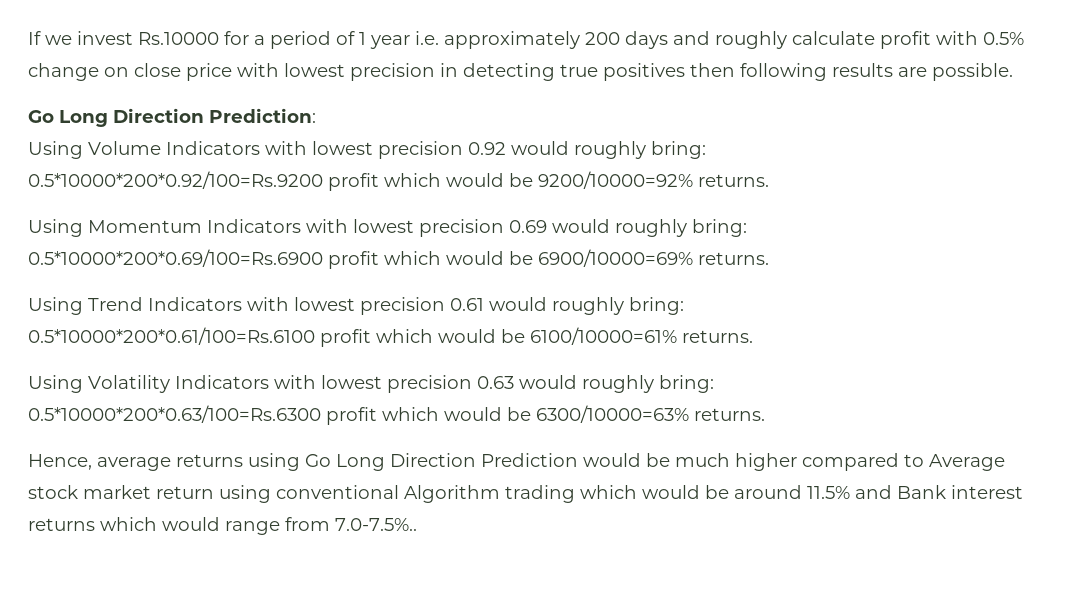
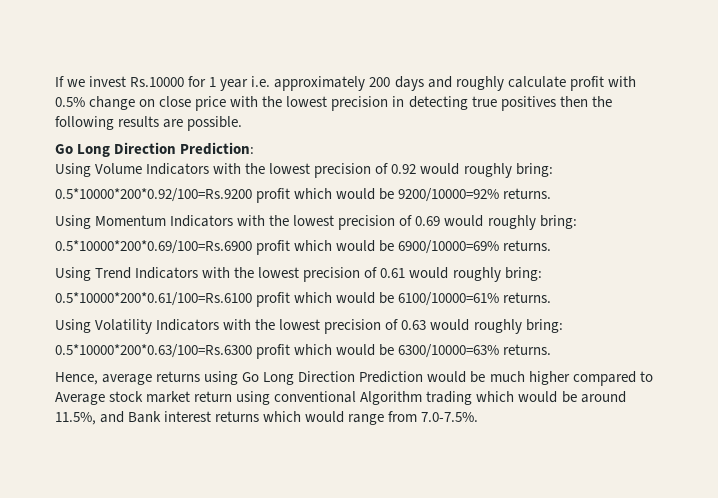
[254,31,355,49] a period of -> (207, 81) none
(279, 70) none -> [262,96,283,107] the
(735, 70) none -> [591,96,612,107] the
[312,141,463,159] lowest precision -> [245,163,389,178] the lowest precision of
[353,219,504,237] lowest precision -> [269,215,413,230] the lowest precision of
[294,297,445,315] lowest precision -> [234,267,378,282] the lowest precision of
[321,375,472,393] lowest precision -> [255,319,399,334] the lowest precision of
[807,486,850,499] 11.5% -> [55,412,96,425] 11.5%,
[335,518,417,531] 7.0-7.5%.. -> [421,412,479,422] 7.0-7.5%.

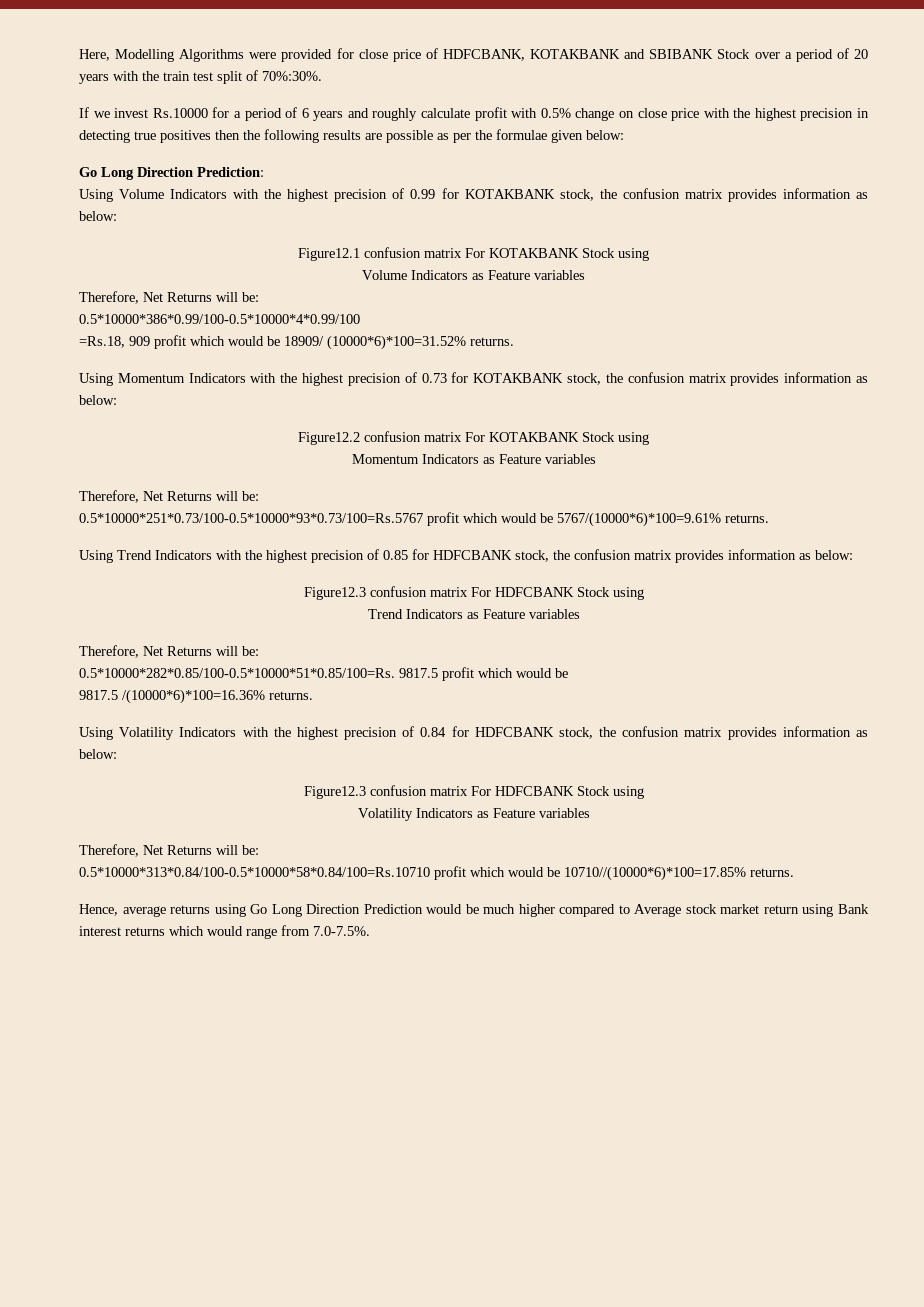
(55, 81) none -> [79,48,868,62] [79,70,322,84] Here, Modelling Algorithms were provided for close price of HDFCBANK, KOTAKBANK and SBIBANK Stock over a period of 20 years with the train test split of 70%:30%. //
[209,76,424,91] 1 year i.e. approximately 200 days -> [233,107,344,121] a period of 6 years
[286,96,328,107] lowest -> [754,108,796,121] highest
[187,116,243,131] possible. -> [386,129,624,143] possible as per the formulae given below:
[269,163,553,178] [55,188,500,203] lowest precision of 0.92 would roughly bring: // 0.5*10000*200*0.92/100=Rs.9200 profit which would be 9200/10000=92% -> [287,188,868,202] [79,211,117,221] [298,247,649,261] [362,270,585,280] [79,291,259,304] [79,314,360,324] [79,335,466,350] highest precision of 0.99 for KOTAKBANK stock, the confusion matrix provides information as below: // Figure12.1 confusion matrix For KOTAKBANK Stock using // Volume Indicators as Feature variables // Therefore, Net Returns will be: // 0.5*10000*386*0.99/100-0.5*10000*4*0.99/100 // =Rs.18, 909 profit which would be 18909/ (10000*6)*100=31.52%
[293,215,577,230] [55,240,500,255] lowest precision of 0.69 would roughly bring: // 0.5*10000*200*0.69/100=Rs.6900 profit which would be 6900/10000=69% -> [302,372,869,386] [79,395,117,405] [298,431,649,445] [351,454,596,464] [79,490,259,503] [79,512,721,527] highest precision of 0.73 for KOTAKBANK stock, the confusion matrix provides information as below: // Figure12.2 confusion matrix For KOTAKBANK Stock using // Momentum Indicators as Feature variables // Therefore, Net Returns will be: // 0.5*10000*251*0.73/100-0.5*10000*93*0.73/100=Rs.5767 profit which would be 5767/(10000*6)*100=9.61%
[258,267,542,282] [55,292,500,307] lowest precision of 0.61 would roughly bring: // 0.5*10000*200*0.61/100=Rs.6100 profit which would be 6100/10000=61% -> [266,549,853,563] [303,586,644,600] [367,609,580,619] [79,645,259,658] [79,667,568,681] [79,689,265,704] highest precision of 0.85 for HDFCBANK stock, the confusion matrix provides information as below: // Figure12.3 confusion matrix For HDFCBANK Stock using // Trend Indicators as Feature variables // Therefore, Net Returns will be: // 0.5*10000*282*0.85/100-0.5*10000*51*0.85/100=Rs. 9817.5 profit which would be // 9817.5 /(10000*6)*100=16.36%
[279,319,563,334] [55,344,500,359] lowest precision of 0.63 would roughly bring: // 0.5*10000*200*0.63/100=Rs.6300 profit which would be 6300/10000=63% -> [296,726,868,740] [79,749,117,759] [303,785,644,799] [357,808,590,821] [79,844,259,857] [79,866,746,881] highest precision of 0.84 for HDFCBANK stock, the confusion matrix provides information as below: // Figure12.3 confusion matrix For HDFCBANK Stock using // Volatility Indicators as Feature variables // Therefore, Net Returns will be: // 0.5*10000*313*0.84/100-0.5*10000*58*0.84/100=Rs.10710 profit which would be 10710//(10000*6)*100=17.85%
[274,391,626,405] [55,411,125,425] conventional Algorithm trading which would be around 11.5%, and -> (834, 910) none

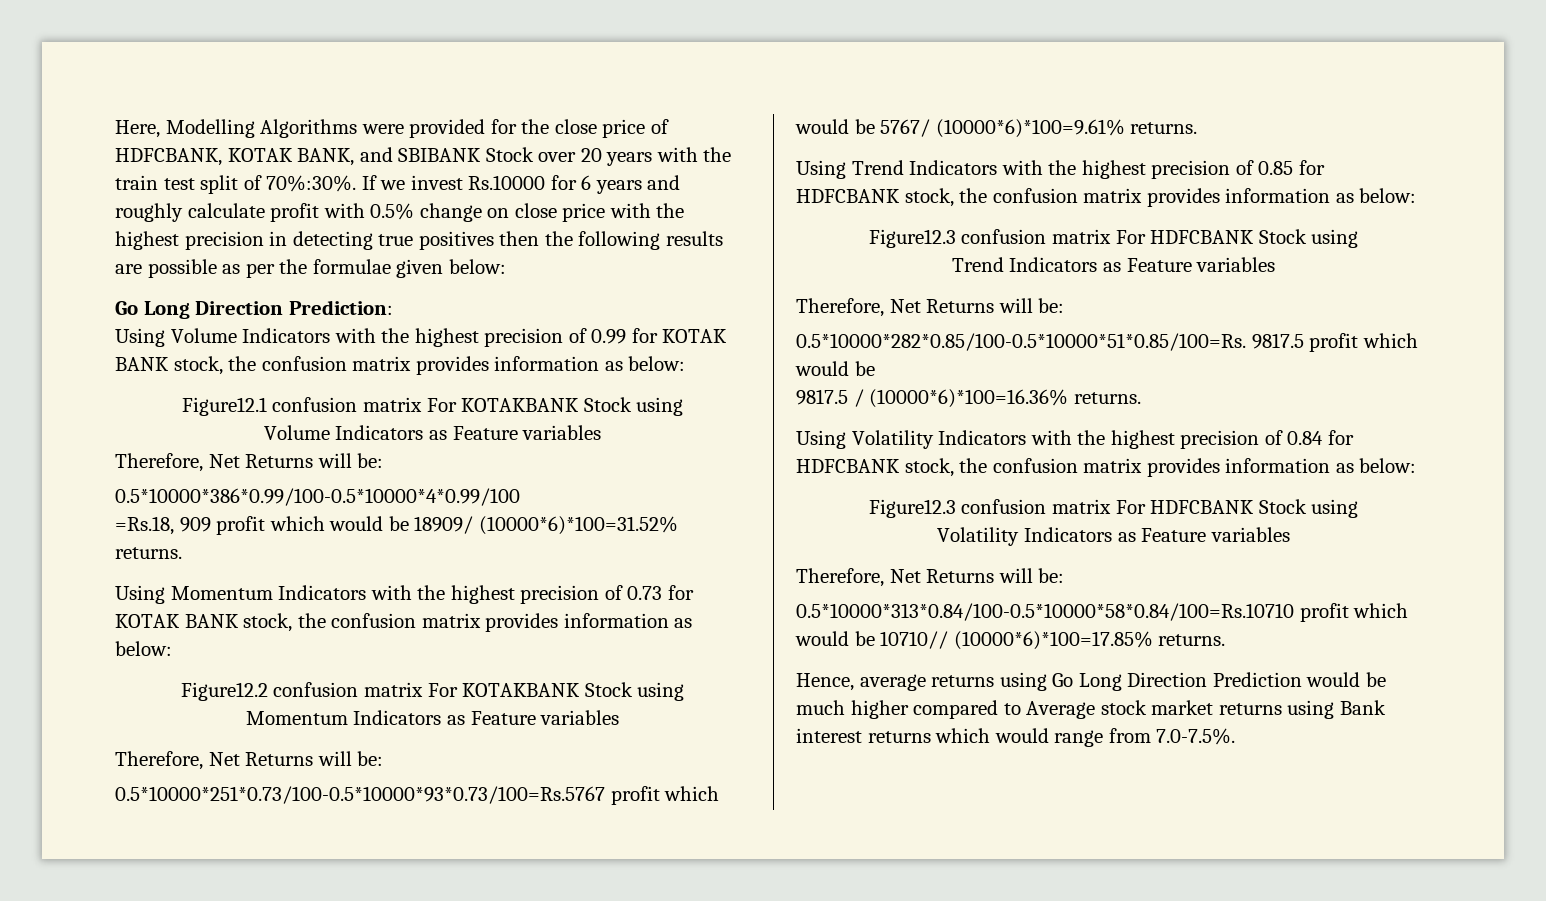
(354, 53) none -> [521,119,550,134] the
[530,49,621,59] KOTAKBANK -> [227,148,355,166] KOTAK BANK,
[784,48,849,62] a period of -> (577, 157) none
(322, 76) // -> (357, 183) none
[233,107,298,121] a period of -> (577, 182) none
[464,189,555,199] KOTAKBANK -> [662,329,728,343] [115,357,169,371] KOTAK BANK
[473,373,564,383] KOTAKBANK -> [115,614,239,628] KOTAK BANK
[557,512,721,527] 5767/(10000*6)*100=9.61% -> [880,119,1125,138] 5767/ (10000*6)*100=9.61%
[122,689,265,704] /(10000*6)*100=16.36% -> [853,389,1069,408] / (10000*6)*100=16.36%
[564,866,746,881] 10710//(10000*6)*100=17.85% -> [880,631,1153,650] 10710// (10000*6)*100=17.85%
[763,905,799,914] return -> [1218,703,1282,715] returns

